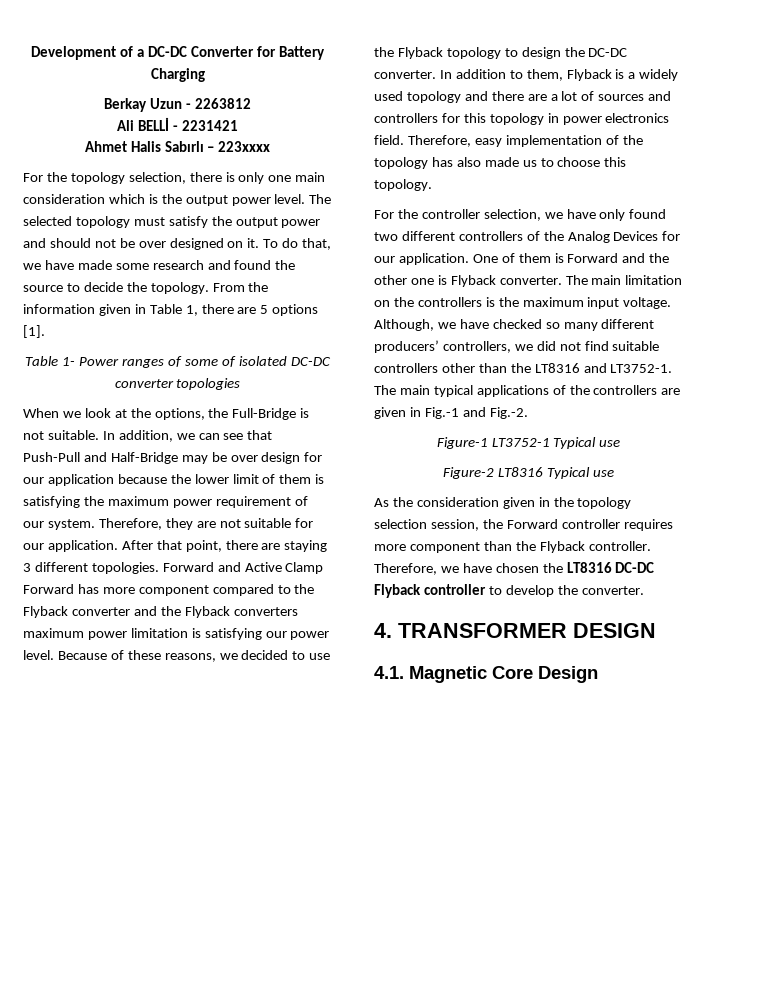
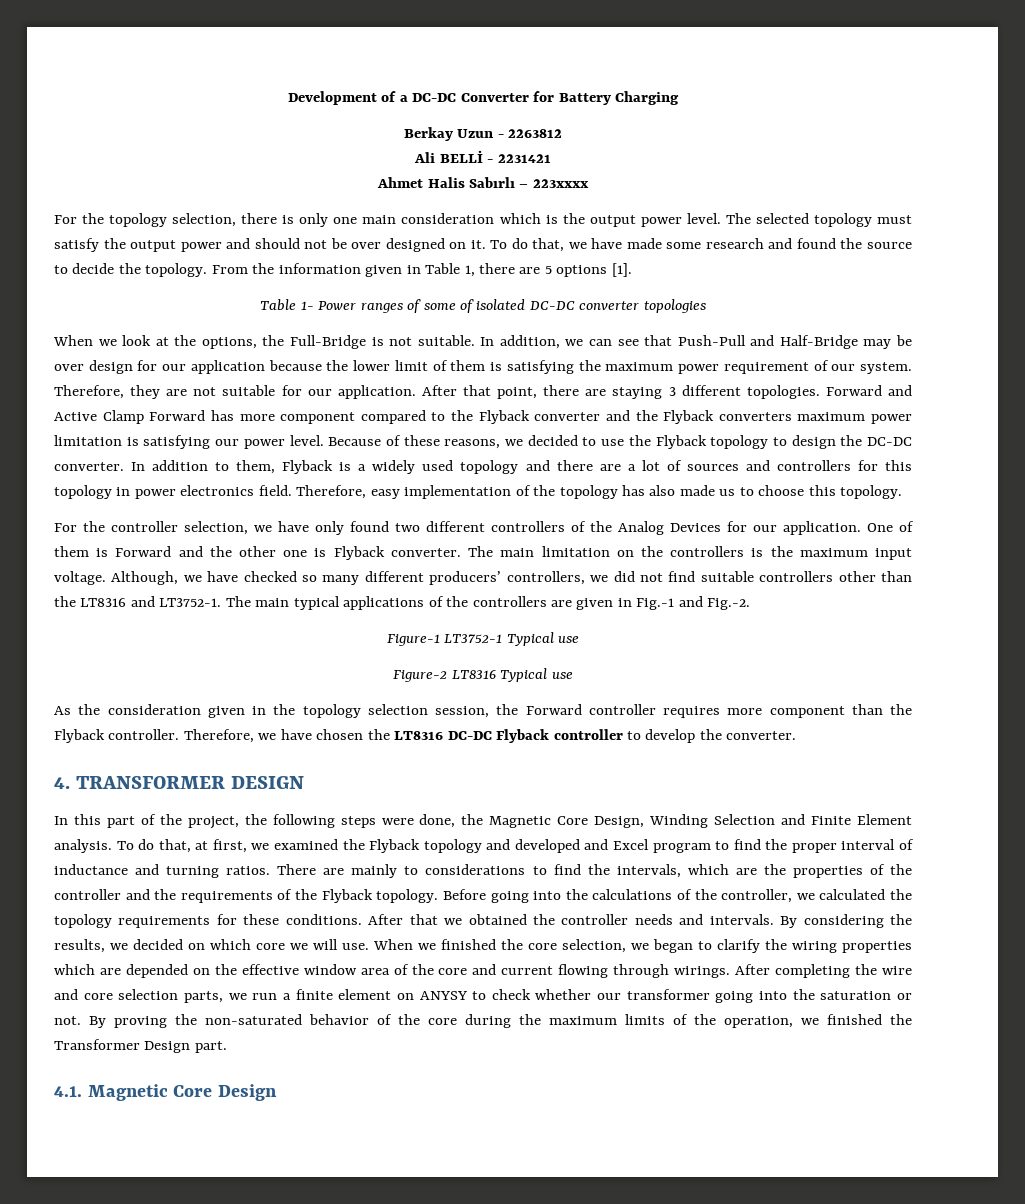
(656, 630) none -> [54,814,912,829] [54,839,914,853] [54,864,912,878] [54,889,912,903] [54,914,912,928] [54,939,912,953] [54,964,912,978] [54,989,912,1003] [54,1014,912,1028] [54,1039,227,1053] // In this part of the project, the following steps were done, the Magnetic Core Design, Winding Selection and Finite Element analysis. To do that, at first, we examined the Flyback topology and developed and Excel program to find the proper interval of inductance and turning ratios. There are mainly to considerations to find the intervals, which are the properties of the controller and the requirements of the Flyback topology. Before going into the calculations of the controller, we calculated the topology requirements for these conditions. After that we obtained the controller needs and intervals. By considering the results, we decided on which core we will use. When we finished the core selection, we began to clarify the wiring properties which are depended on the effective window area of the core and current flowing through wirings. After completing the wire and core selection parts, we run a finite element on ANYSY to check whether our transformer going into the saturation or not. By proving the non-saturated behavior of the core during the maximum limits of the operation, we finished the Transformer Design part.

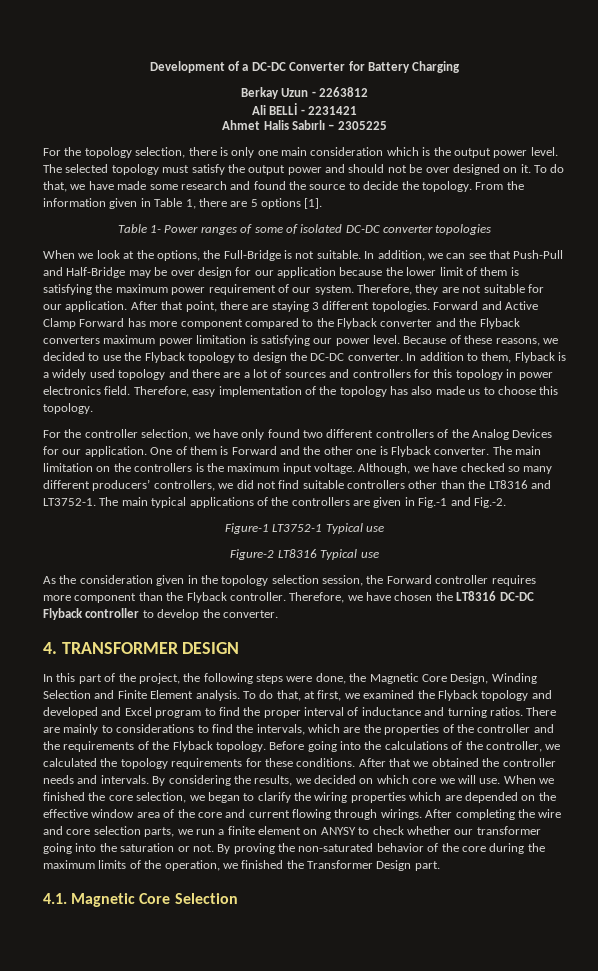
[532,179,589,188] 223xxxx -> [337,121,387,130] 2305225
[217,1084,277,1101] Design -> [174,893,238,904] Selection

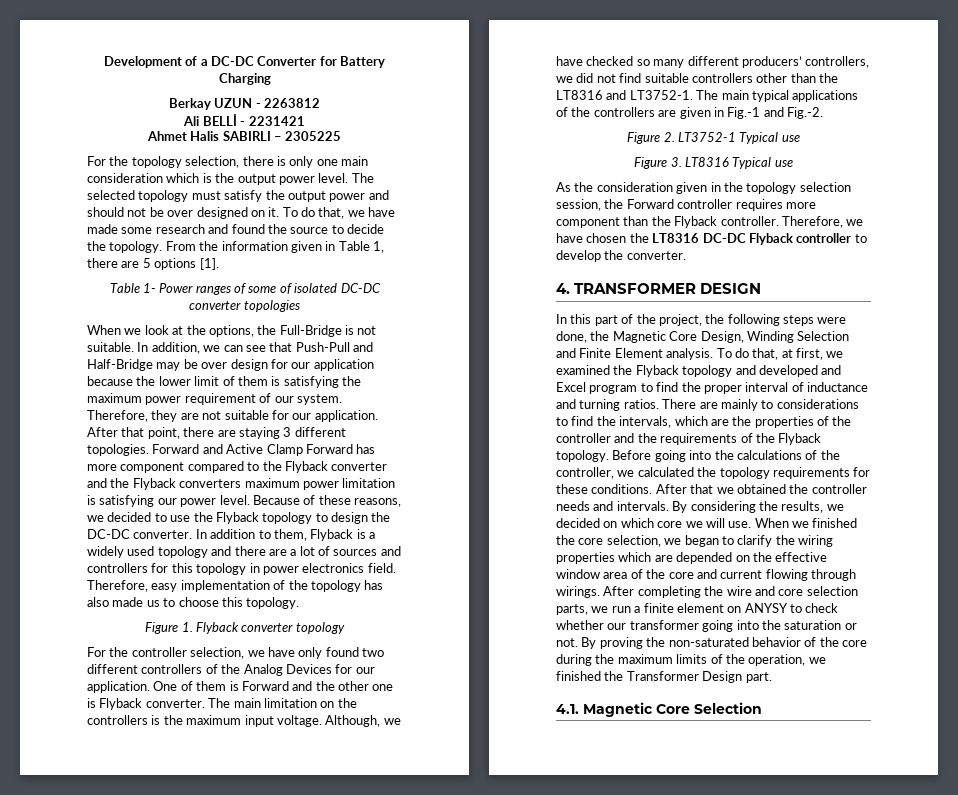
[281,88,309,97] Uzun -> [214,98,253,108] UZUN
[292,120,325,130] Sabırlı -> [222,131,271,141] SABIRLI
(93, 408) none -> [145,622,345,634] // Figure 1. Flyback converter topology
[224,523,269,534] Figure-1 -> [627,132,675,144] Figure 2.
[230,549,275,560] Figure-2 -> [634,157,682,169] Figure 3.

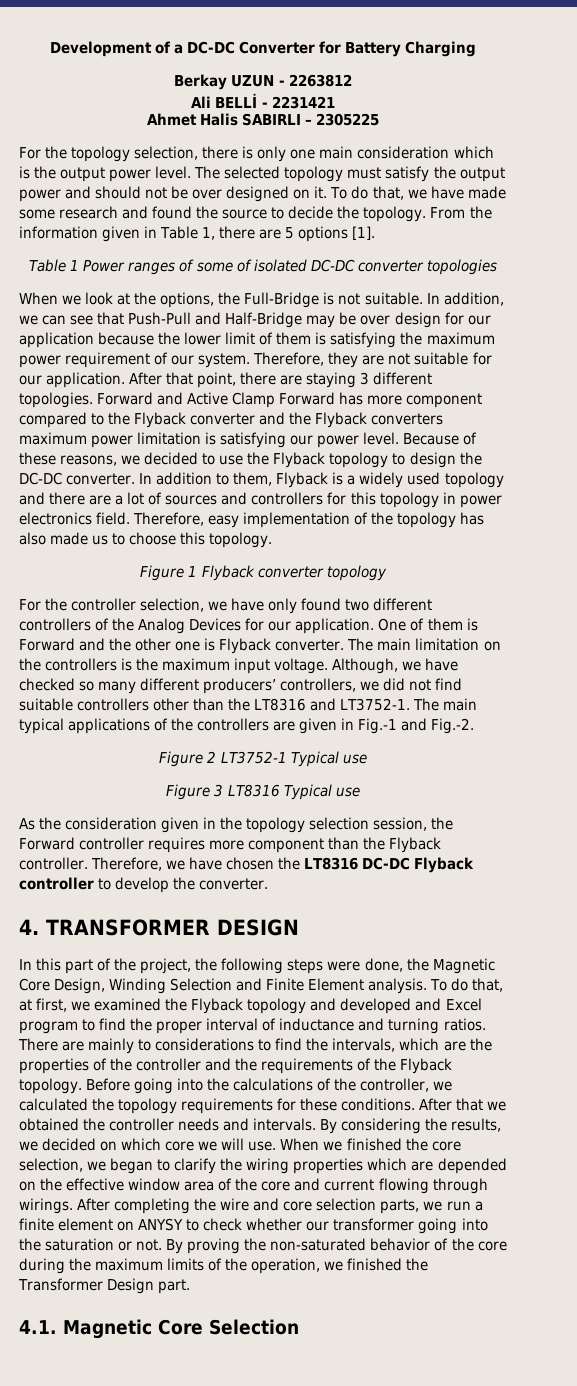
[142,283,156,293] 1- -> [70,260,80,271] 1
[181,622,193,632] 1. -> [188,566,198,577] 1
[663,132,675,142] 2. -> [207,751,217,763] 2
[670,157,682,167] 3. -> [214,784,224,797] 3

